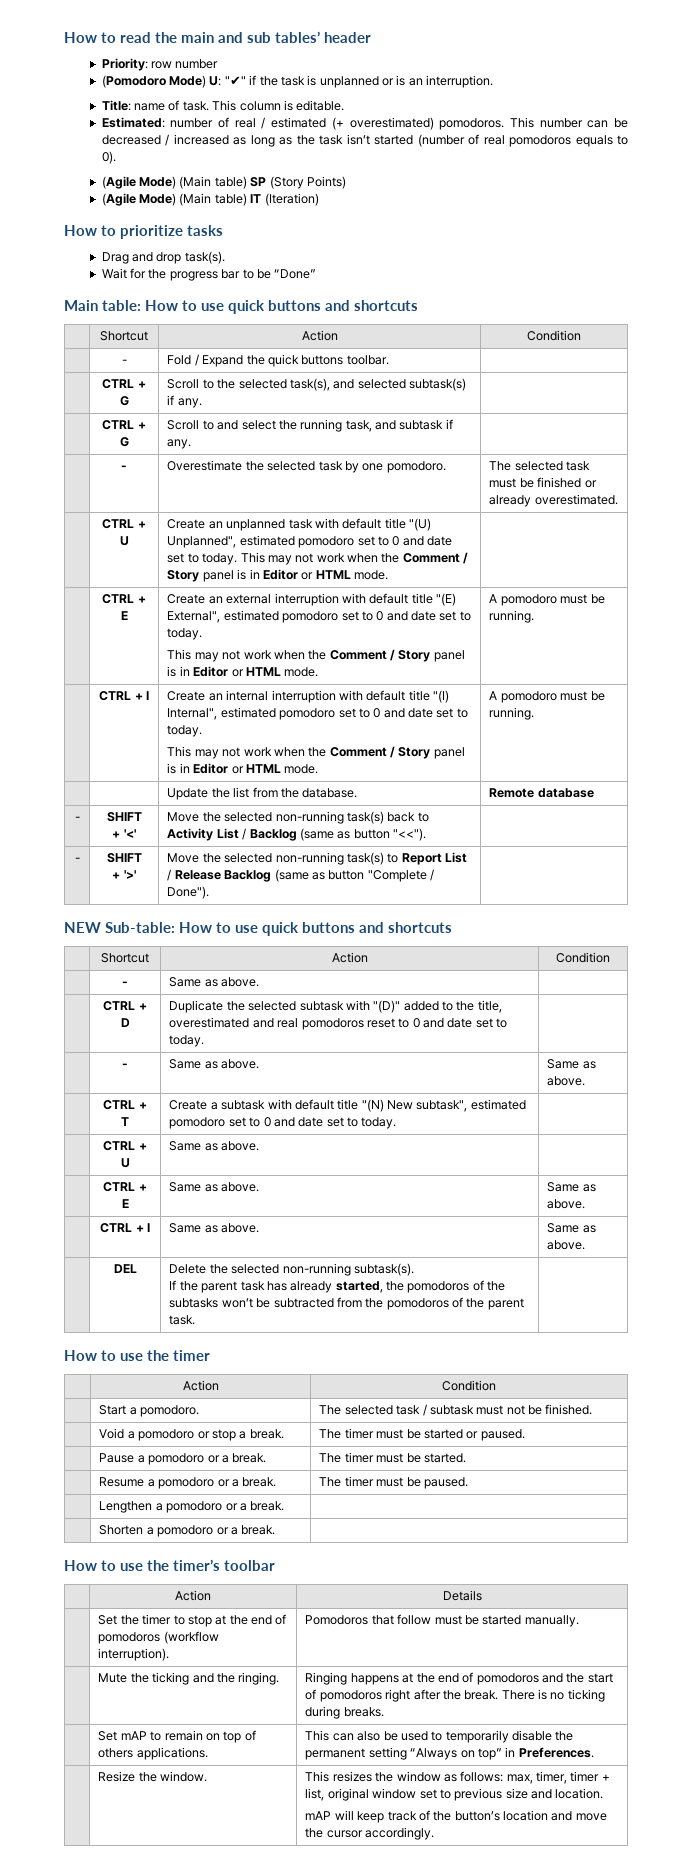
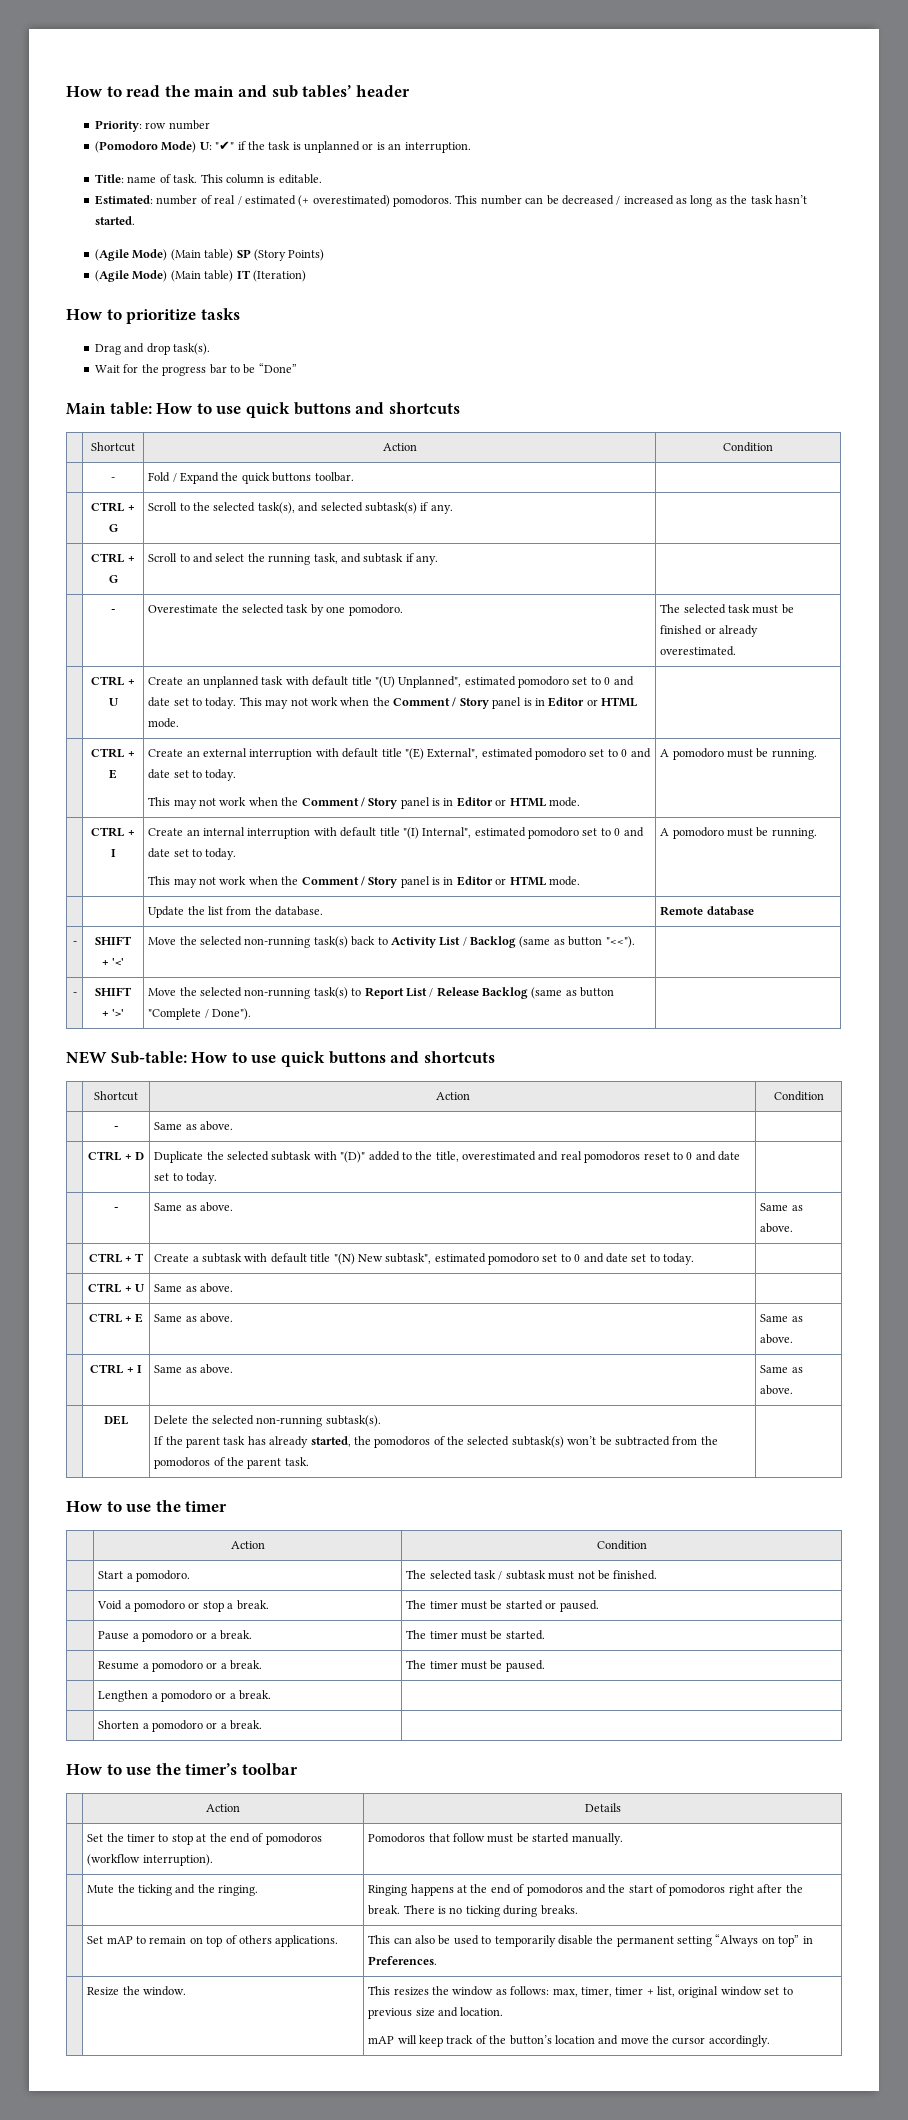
[346,134,628,147] [101,151,116,164] isn’t started (number of real pomodoros equals to 0). -> [774,195,807,204] [95,216,136,225] hasn’t started.
[169,1298,219,1308] subtasks -> [467,1436,564,1448] selected subtask(s)

